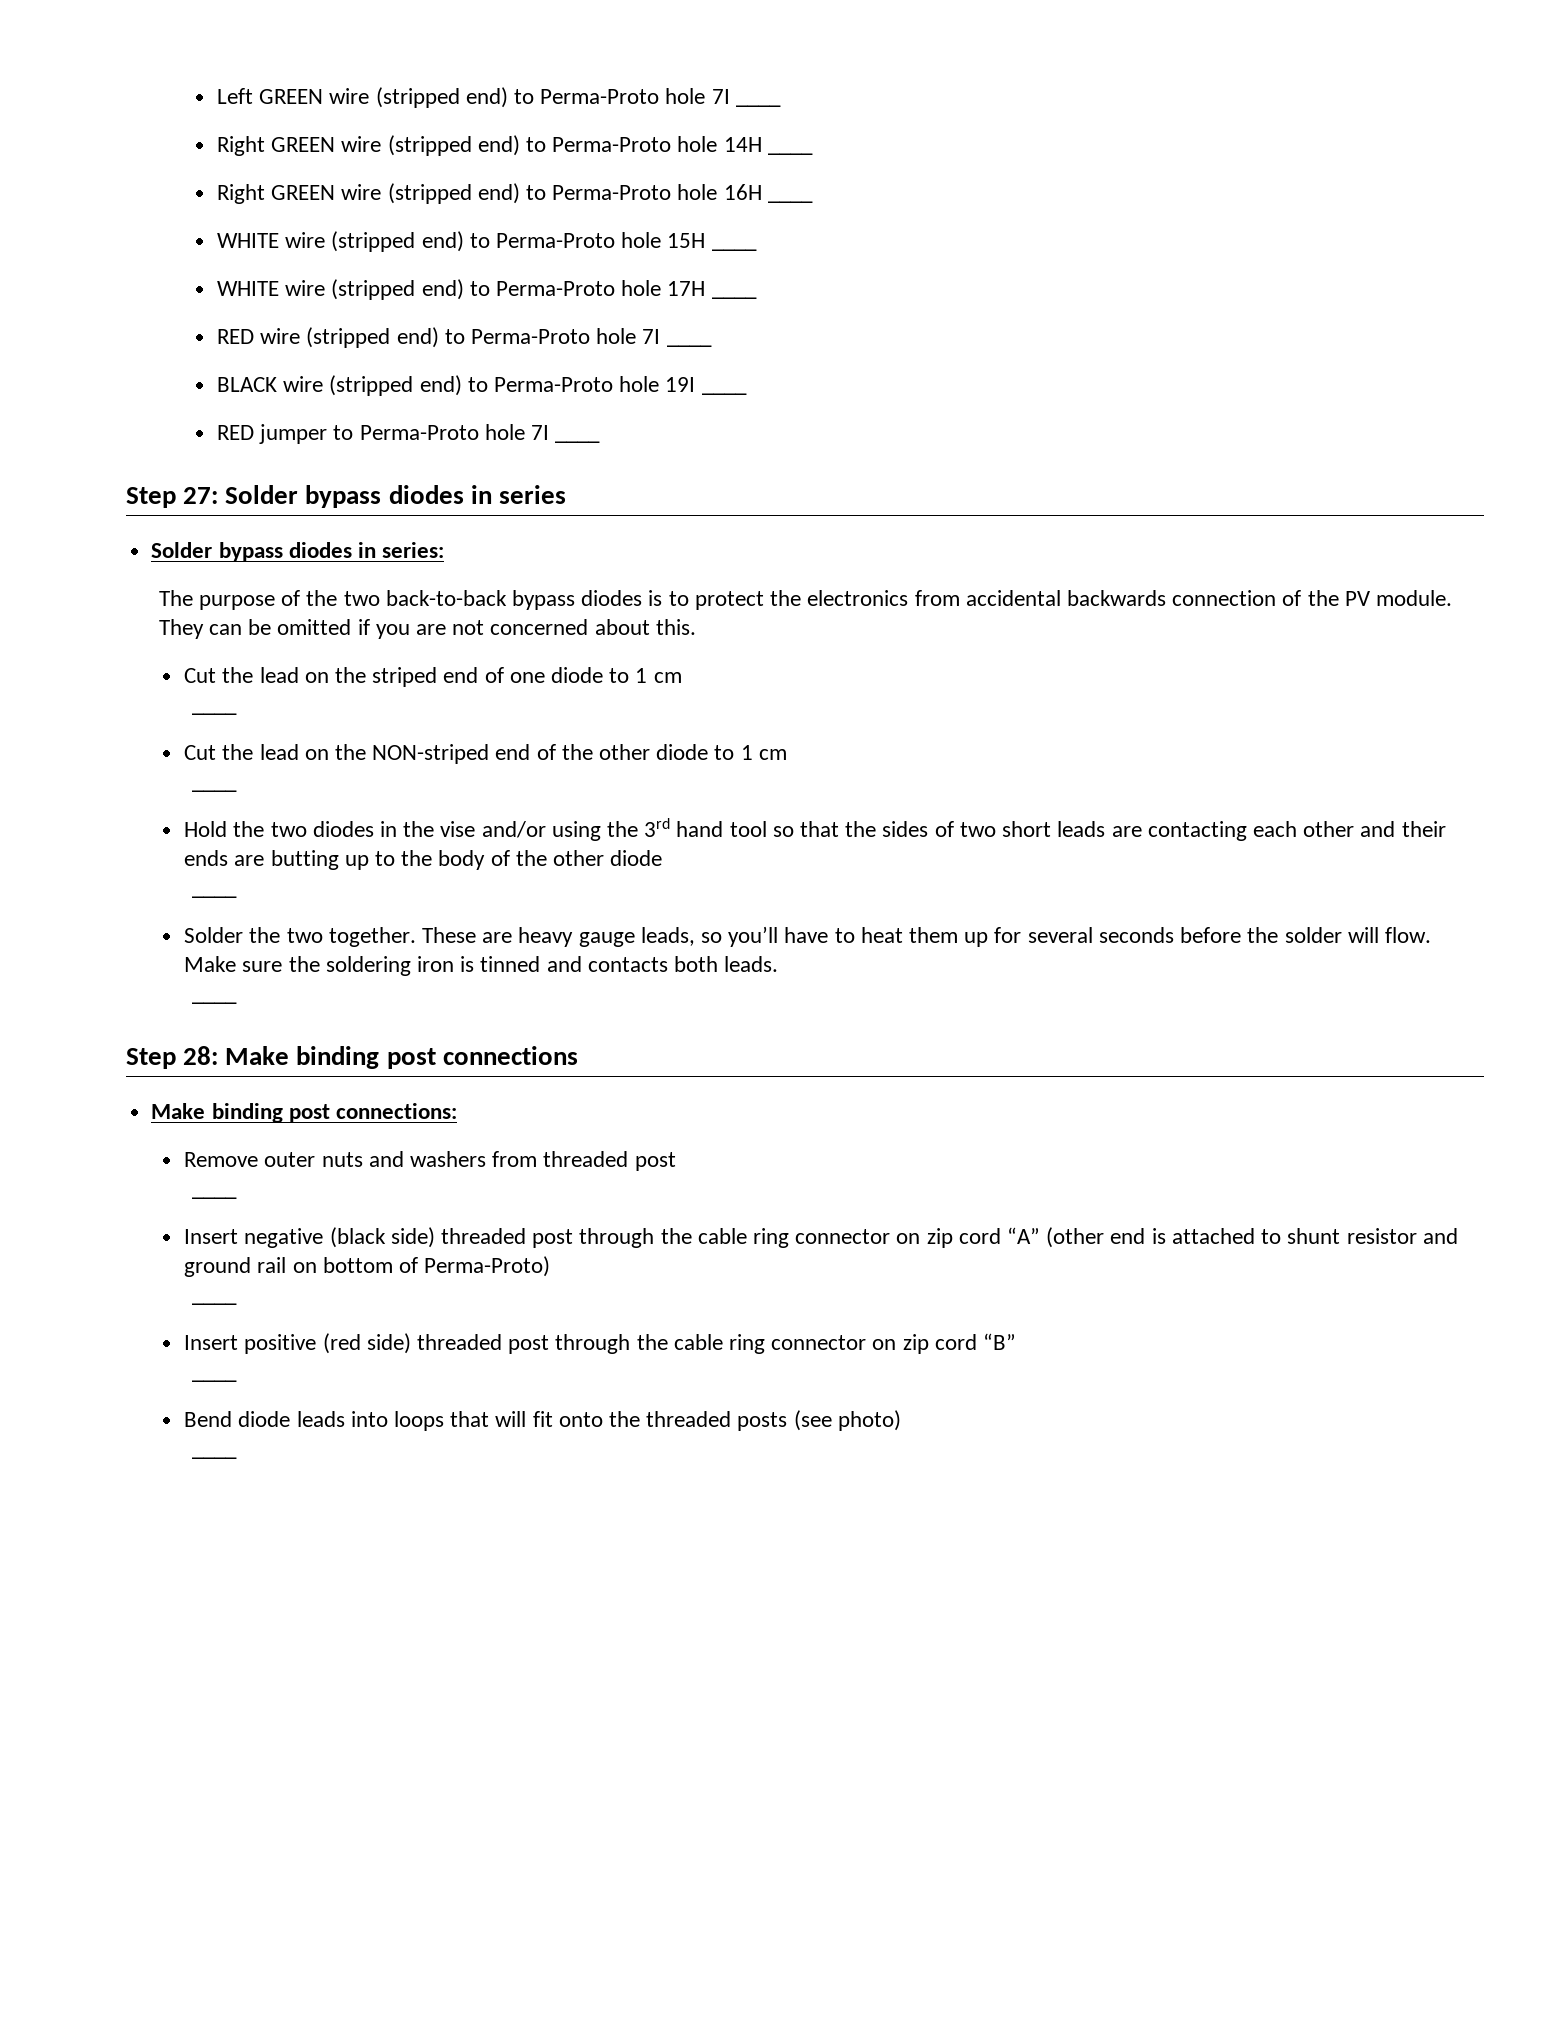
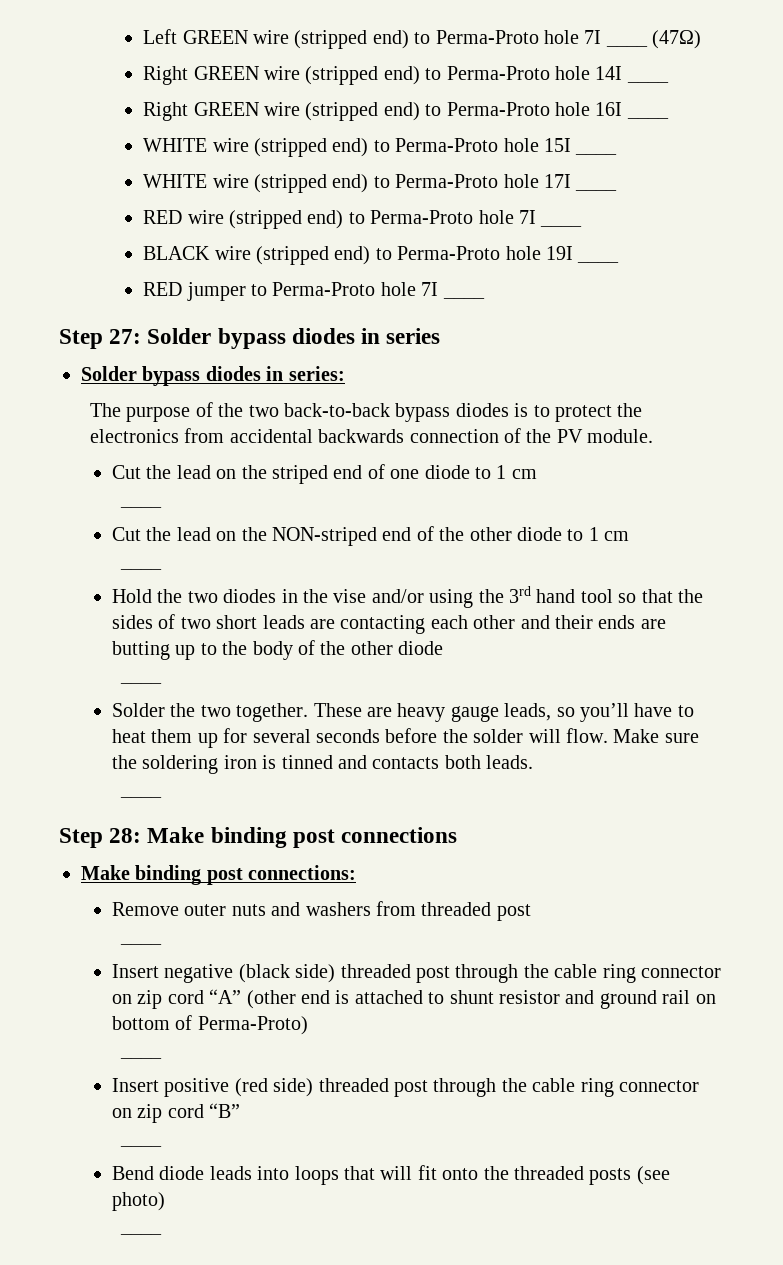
[216,135,762,156] [767,152,813,155] [216,183,762,204] [767,200,813,203] [216,231,706,252] [711,248,757,251] [216,279,706,300] // Right GREEN wire (stripped end) to Perma-Proto hole 14H ____ // Right GREEN wire (stripped end) to Perma-Proto hole 16H ____ // WHITE wire (stripped end) to Perma-Proto hole 15H ____ // WHITE wire (stripped end) to Perma-Proto hole 17H -> [652,30,702,49] [143,66,623,85] [626,80,669,83] [143,102,623,121] [626,116,669,119] [143,138,571,157] [575,152,618,155] [143,174,571,193] (47Ω) // Right GREEN wire (stripped end) to Perma-Proto hole 14I ____ // Right GREEN wire (stripped end) to Perma-Proto hole 16I ____ // WHITE wire (stripped end) to Perma-Proto hole 15I ____ // WHITE wire (stripped end) to Perma-Proto hole 17I
[158,619,696,639] They can be omitted if you are not concerned about this. -> (654, 436) none

